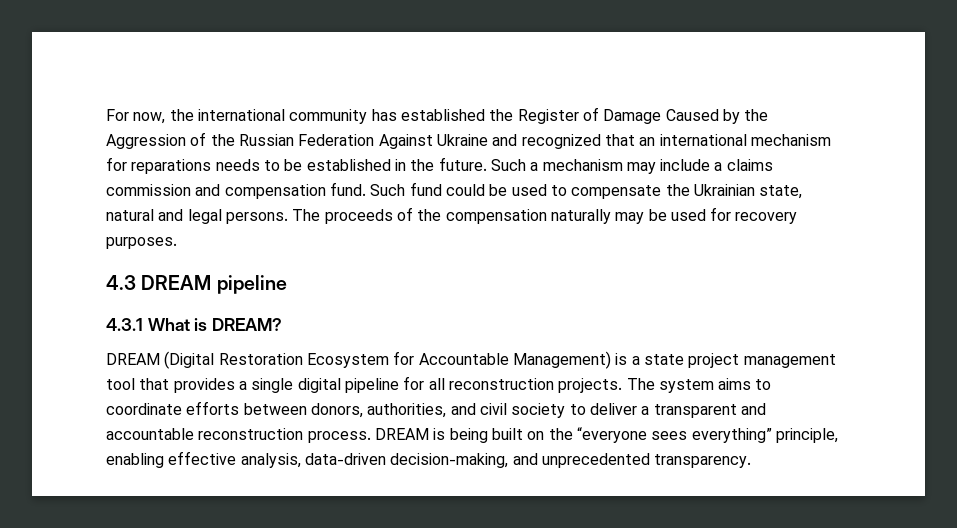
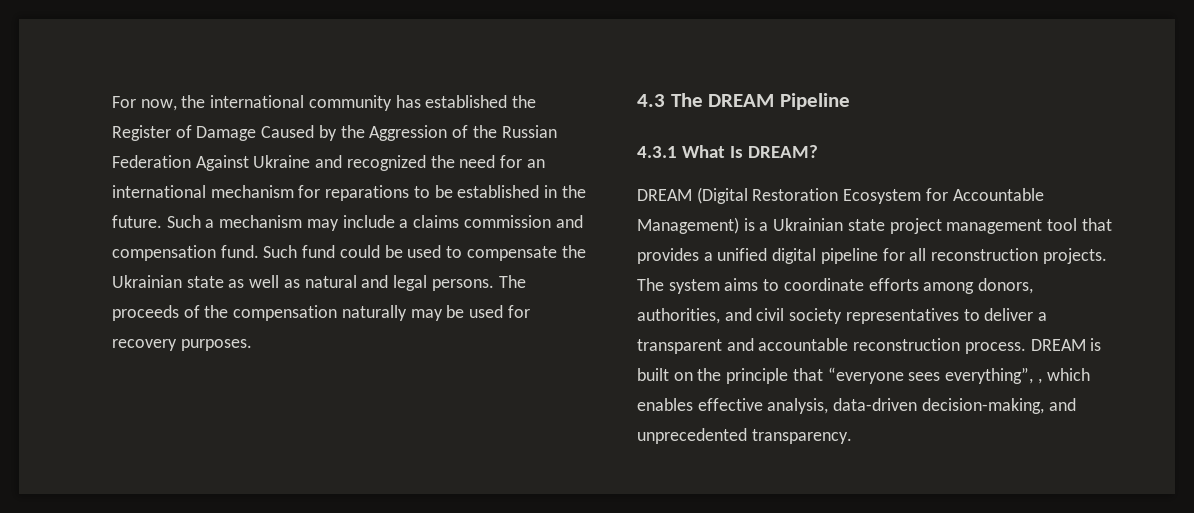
[604,134,635,146] that -> [430,155,523,168] the need for
[215,159,260,171] needs -> (410, 193) none
[759,185,803,199] state, -> [186,275,300,288] state as well as
[141,275,287,294] DREAM pipeline -> [670,93,850,110] The DREAM Pipeline
[194,318,208,331] is -> [730,146,744,158] Is
(640, 360) none -> [773,218,844,231] Ukrainian
[251,378,294,393] single -> [717,248,768,261] unified
[243,403,307,415] between -> [923,282,975,294] among
(566, 410) none -> [845,308,959,324] representatives
[449,428,488,443] being -> (1102, 344) none
[576,427,838,443] [106,453,164,468] “everyone sees everything” principle, enabling -> [726,367,1090,384] [637,398,693,411] principle that “everyone sees everything”, , which enables

